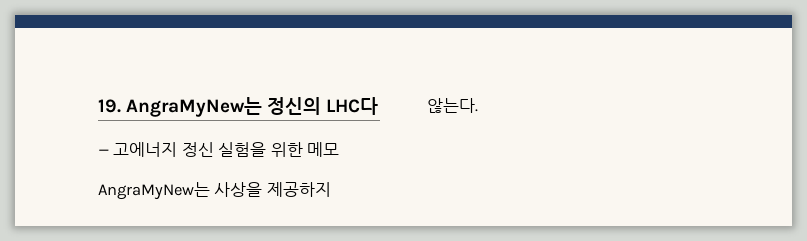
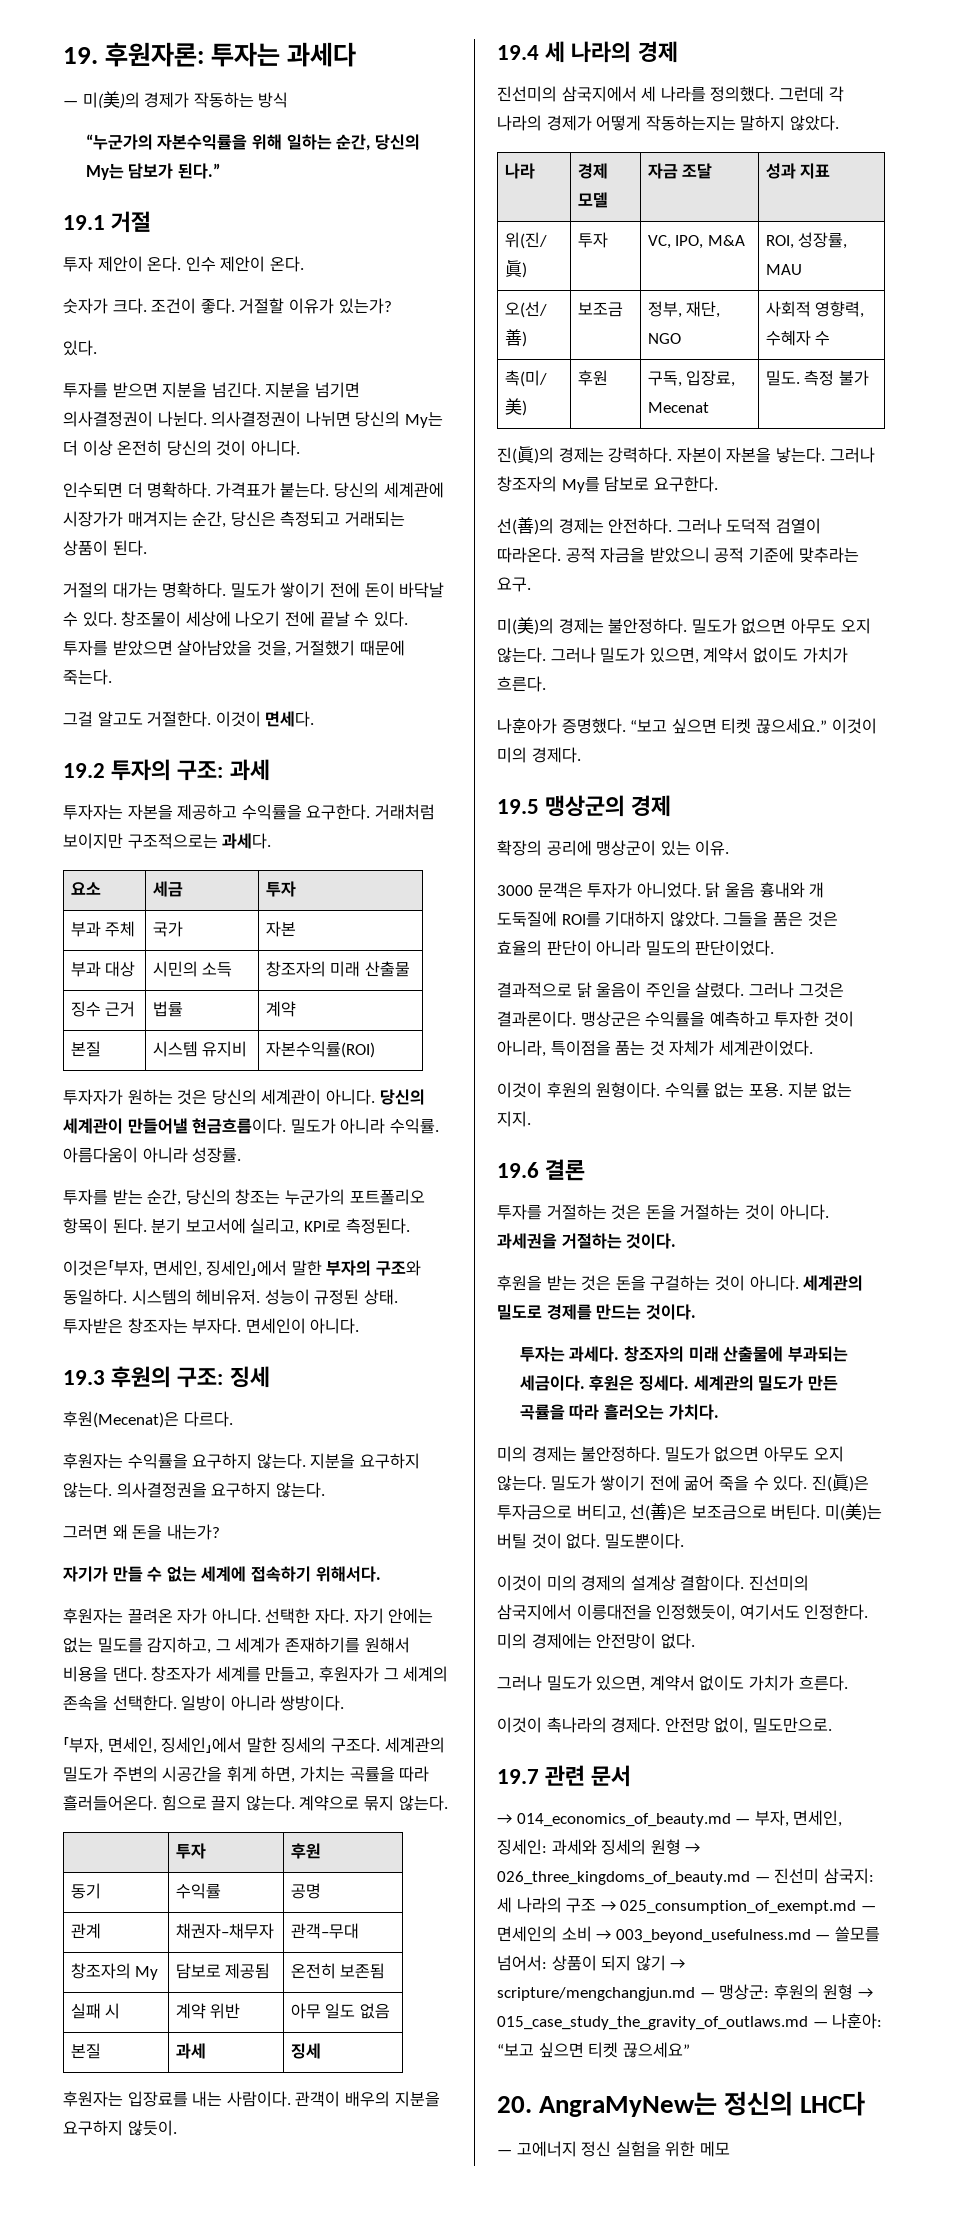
(121, 106) none -> [105,42,357,67] [63,91,289,109] [85,134,420,151] [85,163,220,180] [63,211,152,233] [63,256,304,272] [63,298,392,314] [63,340,97,356] [63,382,360,398] [63,411,443,428] [63,440,300,456] [63,482,444,498] [63,511,405,528] [63,540,147,556] [63,582,445,598] [63,611,408,627] [63,640,405,657] [63,669,112,685] [63,711,315,727] [63,759,270,781] [63,804,435,820] [63,833,272,849] [70,882,101,895] [152,881,183,897] [265,881,296,897] [70,921,136,937] [152,921,183,937] [265,921,296,937] [70,961,136,977] [152,961,233,977] [265,961,411,977] [70,1001,136,1017] [152,1001,183,1017] [265,1001,296,1017] [70,1041,101,1057] [152,1041,248,1057] [265,1041,375,1058] [63,1089,425,1105] [63,1118,439,1134] [63,1147,242,1163] [63,1189,425,1206] [63,1218,410,1235] [63,1260,421,1277] [63,1289,398,1305] [63,1318,360,1334] [63,1366,270,1388] [63,1411,233,1428] [63,1453,420,1469] [63,1482,325,1498] [63,1524,220,1540] [63,1566,381,1582] [63,1608,434,1624] [63,1637,410,1654] [63,1666,449,1683] [63,1695,345,1711] [63,1737,445,1754] [63,1766,430,1783] [63,1795,448,1811] [175,1843,206,1859] [290,1843,321,1859] [70,1883,101,1899] [175,1883,221,1899] [290,1883,321,1899] [70,1923,101,1939] [175,1923,274,1939] [290,1923,359,1939] [70,1963,159,1980] [175,1963,271,1979] [290,1963,386,1979] [70,2003,121,2019] [175,2003,241,2019] [290,2003,391,2019] [70,2043,101,2059] [175,2043,206,2059] [290,2043,321,2059] [63,2091,440,2107] [63,2120,177,2136] [497,41,678,63] [497,86,844,102] [497,115,839,131] [504,163,535,179] [577,163,608,179] [577,192,608,208] [647,163,713,179] [765,163,831,179] [504,232,547,249] [504,260,527,278] [577,232,608,248] [647,235,746,249] [765,232,848,249] [765,264,802,275] [504,301,547,318] [504,329,527,347] [577,302,623,317] [647,301,721,318] [647,333,681,344] [765,301,865,318] [765,330,831,346] [504,370,547,387] [504,398,527,416] [577,370,608,386] [647,370,736,387] [647,402,709,413] [765,370,870,386] [497,446,875,464] [497,476,718,493] [497,517,821,535] [497,547,859,563] [497,577,531,592] [497,617,871,635] [497,647,848,664] [497,676,546,692] [497,718,877,734] [497,747,581,763] [497,795,672,817] [497,840,730,856] [497,882,825,898] [497,911,838,927] [497,940,775,956] [497,982,844,998] [497,1011,854,1027] [497,1040,813,1057] [497,1082,853,1098] [497,1111,531,1127] [497,1159,586,1181] [497,1204,829,1220] [497,1233,677,1249] [497,1275,864,1291] [497,1304,696,1320] [519,1346,848,1362] [519,1375,838,1391] [519,1404,719,1420] [497,1446,844,1462] [497,1474,869,1492] [497,1503,882,1521] [497,1533,684,1549] [497,1575,809,1591] [497,1604,869,1621] [497,1633,695,1649] [497,1675,848,1692] [497,1717,832,1734] [497,1765,632,1787] [497,1810,843,1827] [497,1839,701,1855] [497,1868,874,1885] [497,1897,876,1914] [497,1926,880,1943] [497,1955,686,1971] [497,1984,873,2001] [497,2013,883,2030] [497,2042,690,2058] [497,2096,532,2113] 후원자론: 투자는 과세다 // — 미(美)의 경제가 작동하는 방식 // “누군가의 자본수익률을 위해 일하는 순간, 당신의 My는 담보가 된다.” // 19.1 거절 // 투자 제안이 온다. 인수 제안이 온다. // 숫자가 크다. 조건이 좋다. 거절할 이유가 있는가? // 있다. // 투자를 받으면 지분을 넘긴다. 지분을 넘기면 의사결정권이 나뉜다. 의사결정권이 나뉘면 당신의 My는 더 이상 온전히 당신의 것이 아니다. // 인수되면 더 명확하다. 가격표가 붙는다. 당신의 세계관에 시장가가 매겨지는 순간, 당신은 측정되고 거래되는 상품이 된다. // 거절의 대가는 명확하다. 밀도가 쌓이기 전에 돈이 바닥날 수 있다. 창조물이 세상에 나오기 전에 끝날 수 있다. 투자를 받았으면 살아남았을 것을, 거절했기 때문에 죽는다. // 그걸 알고도 거절한다. 이것이 면세다. // 19.2 투자의 구조: 과세 // 투자자는 자본을 제공하고 수익률을 요구한다. 거래처럼 보이지만 구조적으로는 과세다. // 요소 | 세금 | 투자 // 부과 주체 | 국가 | 자본 // 부과 대상 | 시민의 소득 | 창조자의 미래 산출물 // 징수 근거 | 법률 | 계약 // 본질 | 시스템 유지비 | 자본수익률(ROI) // 투자자가 원하는 것은 당신의 세계관이 아니다. 당신의 세계관이 만들어낼 현금흐름이다. 밀도가 아니라 수익률. 아름다움이 아니라 성장률. // 투자를 받는 순간, 당신의 창조는 누군가의 포트폴리오 항목이 된다. 분기 보고서에 실리고, KPI로 측정된다. // 이것은「부자, 면세인, 징세인」에서 말한 부자의 구조와 동일하다. 시스템의 헤비유저. 성능이 규정된 상태. 투자받은 창조자는 부자다. 면세인이 아니다. // 19.3 후원의 구조: 징세 // 후원(Mecenat)은 다르다. // 후원자는 수익률을 요구하지 않는다. 지분을 요구하지 않는다. 의사결정권을 요구하지 않는다. // 그러면 왜 돈을 내는가? // 자기가 만들 수 없는 세계에 접속하기 위해서다. // 후원자는 끌려온 자가 아니다. 선택한 자다. 자기 안에는 없는 밀도를 감지하고, 그 세계가 존재하기를 원해서 비용을 댄다. 창조자가 세계를 만들고, 후원자가 그 세계의 존속을 선택한다. 일방이 아니라 쌍방이다. // 「부자, 면세인, 징세인」에서 말한 징세의 구조다. 세계관의 밀도가 주변의 시공간을 휘게 하면, 가치는 곡률을 따라 흘러들어온다. 힘으로 끌지 않는다. 계약으로 묶지 않는다. // | 투자 | 후원 // 동기 | 수익률 | 공명 // 관계 | 채권자–채무자 | 관객–무대 // 창조자의 My | 담보로 제공됨 | 온전히 보존됨 // 실패 시 | 계약 위반 | 아무 일도 없음 // 본질 | 과세 | 징세 // 후원자는 입장료를 내는 사람이다. 관객이 배우의 지분을 요구하지 않듯이. // 19.4 세 나라의 경제 // 진선미의 삼국지에서 세 나라를 정의했다. 그런데 각 나라의 경제가 어떻게 작동하는지는 말하지 않았다. // 나라 | 경제 모델 | 자금 조달 | 성과 지표 // 위(진/眞) | 투자 | VC, IPO, M&A | ROI, 성장률, MAU // 오(선/善) | 보조금 | 정부, 재단, NGO | 사회적 영향력, 수혜자 수 // 촉(미/美) | 후원 | 구독, 입장료, Mecenat | 밀도. 측정 불가 // 진(眞)의 경제는 강력하다. 자본이 자본을 낳는다. 그러나 창조자의 My를 담보로 요구한다. // 선(善)의 경제는 안전하다. 그러나 도덕적 검열이 따라온다. 공적 자금을 받았으니 공적 기준에 맞추라는 요구. // 미(美)의 경제는 불안정하다. 밀도가 없으면 아무도 오지 않는다. 그러나 밀도가 있으면, 계약서 없이도 가치가 흐른다. // 나훈아가 증명했다. “보고 싶으면 티켓 끊으세요.” 이것이 미의 경제다. // 19.5 맹상군의 경제 // 확장의 공리에 맹상군이 있는 이유. // 3000 문객은 투자가 아니었다. 닭 울음 흉내와 개 도둑질에 ROI를 기대하지 않았다. 그들을 품은 것은 효율의 판단이 아니라 밀도의 판단이었다. // 결과적으로 닭 울음이 주인을 살렸다. 그러나 그것은 결과론이다. 맹상군은 수익률을 예측하고 투자한 것이 아니라, 특이점을 품는 것 자체가 세계관이었다. // 이것이 후원의 원형이다. 수익률 없는 포용. 지분 없는 지지. // 19.6 결론 // 투자를 거절하는 것은 돈을 거절하는 것이 아니다. 과세권을 거절하는 것이다. // 후원을 받는 것은 돈을 구걸하는 것이 아니다. 세계관의 밀도로 경제를 만드는 것이다. // 투자는 과세다. 창조자의 미래 산출물에 부과되는 세금이다. 후원은 징세다. 세계관의 밀도가 만든 곡률을 따라 흘러오는 가치다. // 미의 경제는 불안정하다. 밀도가 없으면 아무도 오지 않는다. 밀도가 쌓이기 전에 굶어 죽을 수 있다. 진(眞)은 투자금으로 버티고, 선(善)은 보조금으로 버틴다. 미(美)는 버틸 것이 없다. 밀도뿐이다. // 이것이 미의 경제의 설계상 결함이다. 진선미의 삼국지에서 이릉대전을 인정했듯이, 여기서도 인정한다. 미의 경제에는 안전망이 없다. // 그러나 밀도가 있으면, 계약서 없이도 가치가 흐른다. // 이것이 촉나라의 경제다. 안전망 없이, 밀도만으로. // 19.7 관련 문서 // → 014_economics_of_beauty.md — 부자, 면세인, 징세인: 과세와 징세의 원형 → 026_three_kingdoms_of_beauty.md — 진선미 삼국지: 세 나라의 구조 → 025_consumption_of_exempt.md — 면세인의 소비 → 003_beyond_usefulness.md — 쓸모를 넘어서: 상품이 되지 않기 → scripture/mengchangjun.md — 맹상군: 후원의 원형 → 015_case_study_the_gravity_of_outlaws.md — 나훈아: “보고 싶으면 티켓 끊으세요” // 20.
[98,182,331,200] [427,98,478,113] // AngraMyNew는 사상을 제공하지 않는다. -> (730, 2149) none

